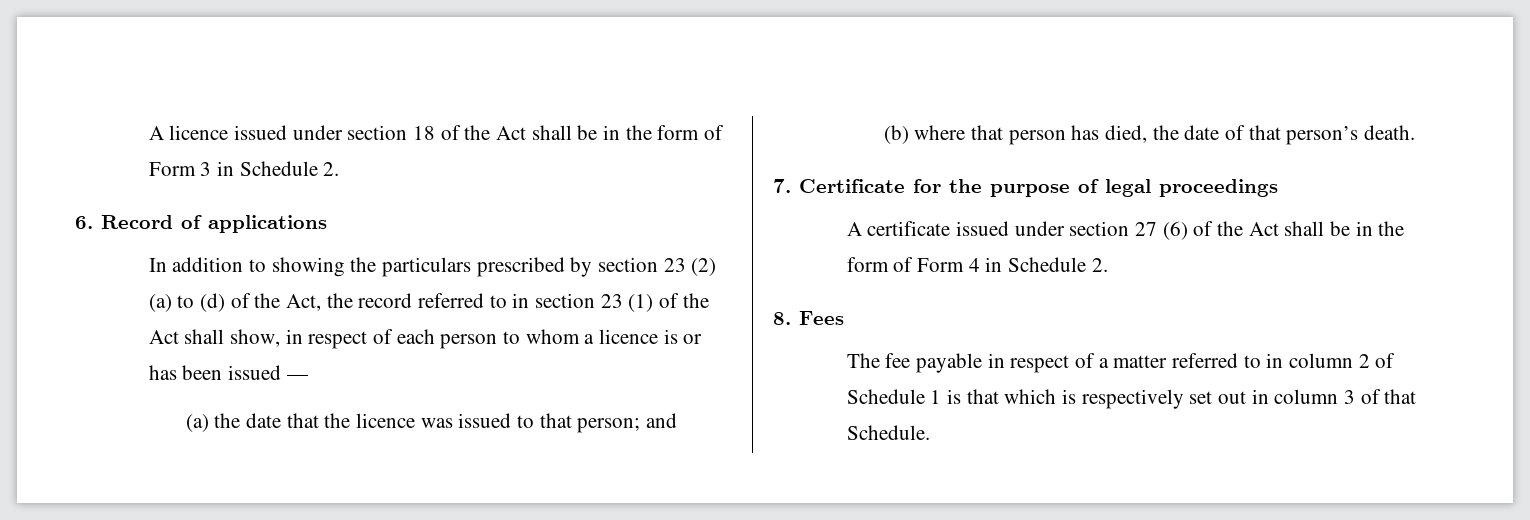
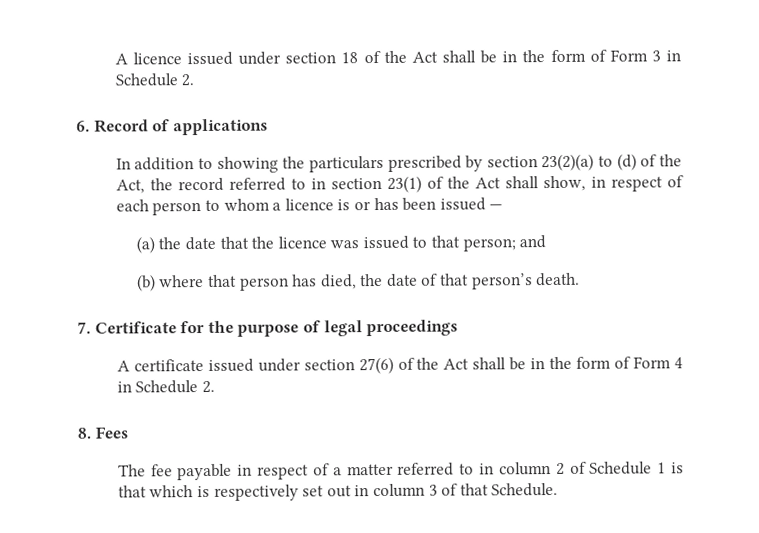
[663,258,717,276] [148,294,172,312] 23 (2) (a) -> [541,153,595,172] 23(2)(a)
[600,294,654,312] 23 (1) -> [386,175,422,193] 23(1)
[1135,221,1188,240] 27 (6) -> [358,356,394,375] 27(6)

